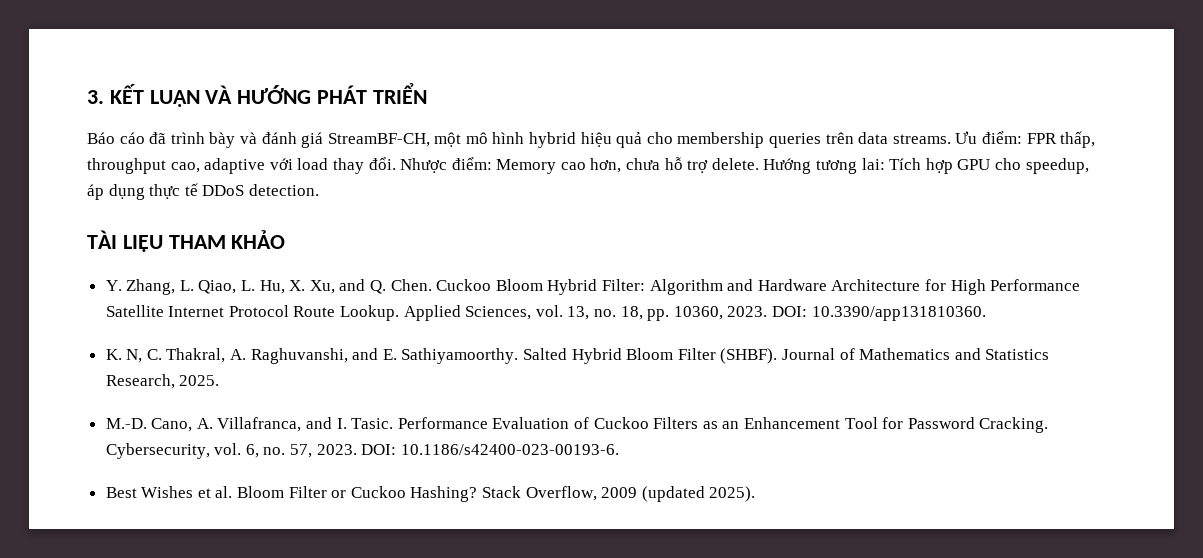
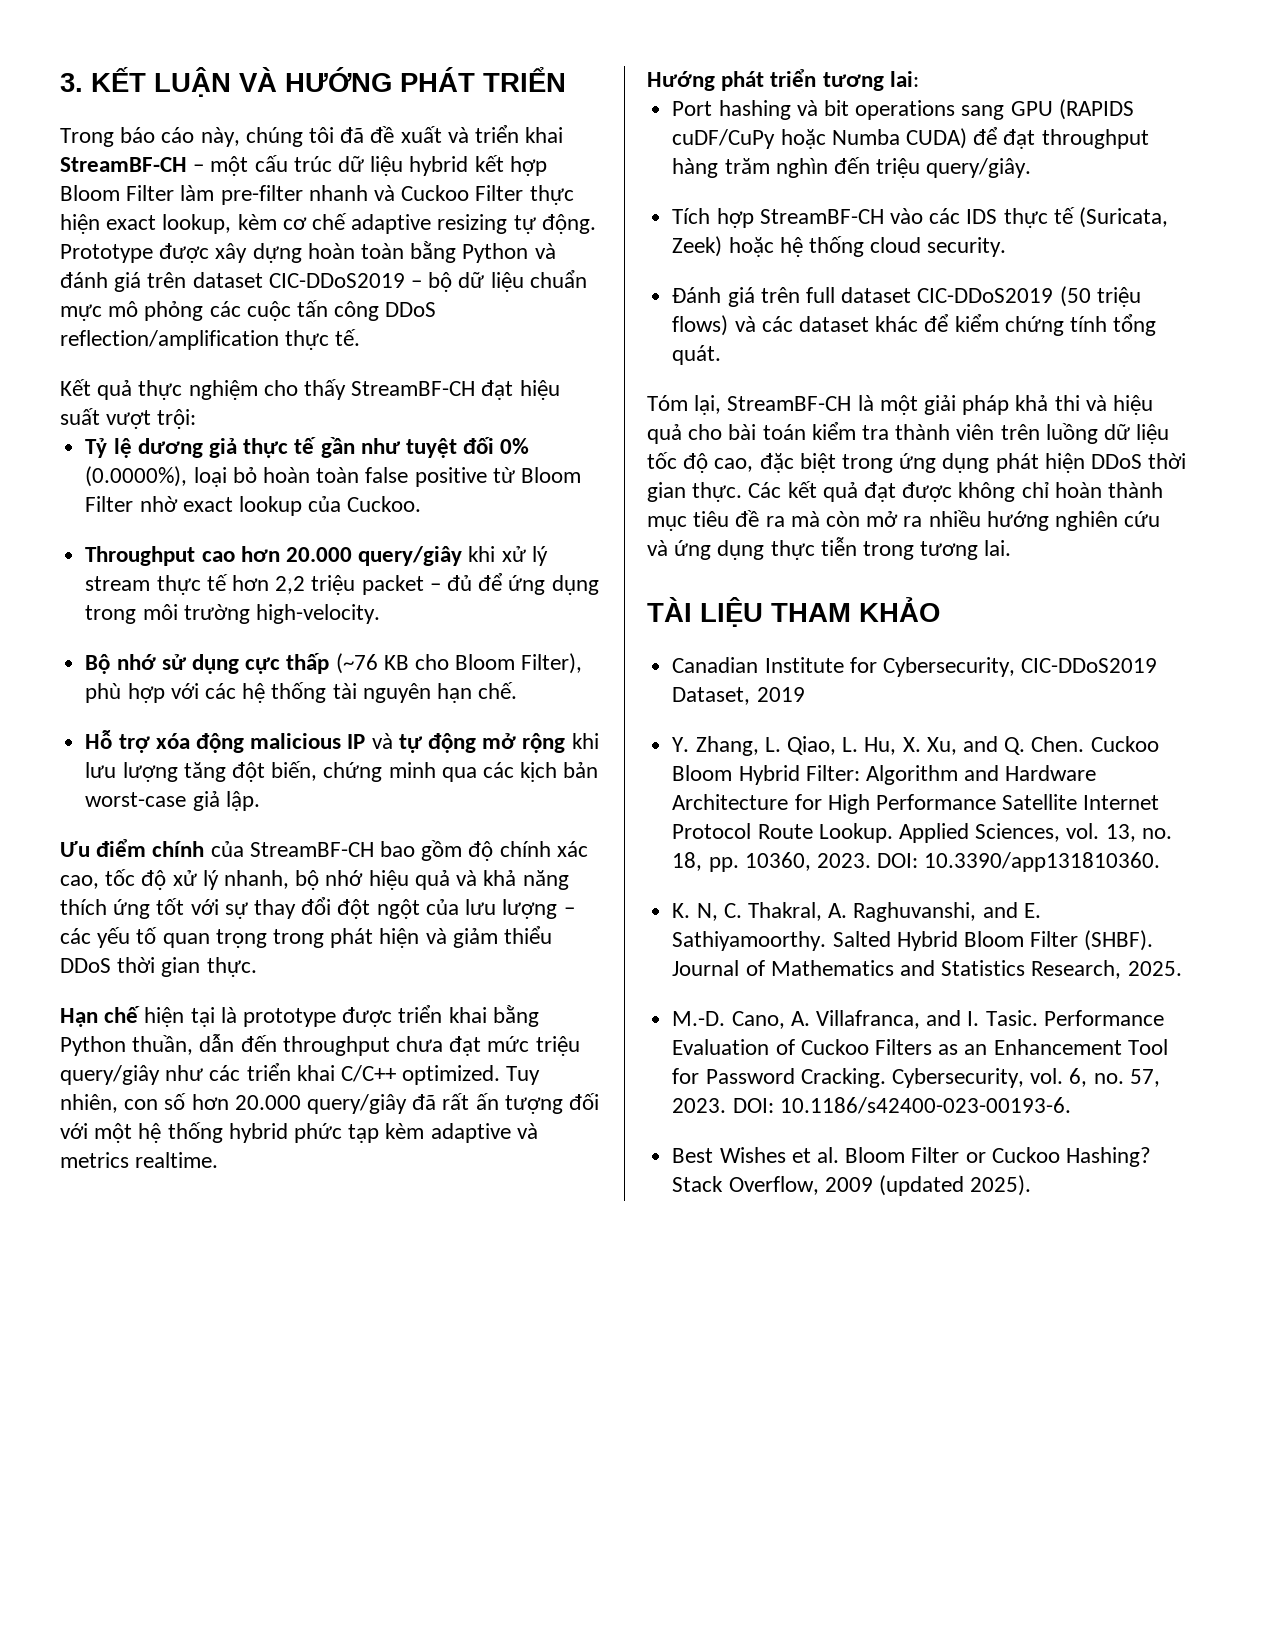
[87,131,1096,148] [87,157,1089,174] [87,183,319,200] [87,230,286,252] Báo cáo đã trình bày và đánh giá StreamBF-CH, một mô hình hybrid hiệu quả cho membership queries trên data streams. Ưu điểm: FPR thấp, throughput cao, adaptive với load thay đổi. Nhược điểm: Memory cao hơn, chưa hỗ trợ delete. Hướng tương lai: Tích hợp GPU cho speedup, áp dụng thực tế DDoS detection. // TÀI LIỆU THAM KHẢO -> [60,125,564,147] [60,155,547,176] [60,185,574,205] [60,213,596,234] [60,241,556,263] [60,270,587,292] [60,300,437,321] [60,329,361,350] [60,379,560,400] [60,408,197,429] [85,437,530,458] [85,466,581,487] [85,496,422,516] [85,546,548,566] [85,573,599,595] [85,604,380,624] [85,653,583,674] [85,682,518,703] [85,730,599,753] [85,761,599,782] [85,791,260,811] [60,839,588,861] [60,869,569,890] [60,897,575,919] [60,926,553,948] [60,957,257,977] [60,1005,539,1027] [60,1034,580,1056] [60,1063,541,1085] [60,1093,600,1114] [60,1122,538,1143] [60,1152,219,1168] [647,69,919,91] [672,99,1134,120] [672,127,1149,149] [672,157,1032,178] [672,207,1168,228] [672,236,1007,257] [672,286,1141,307] [672,314,1157,336] [672,345,722,365] [647,395,1154,415] [647,422,1170,444] [647,452,1187,473] [647,481,1164,502] [647,510,1161,531] [647,537,1012,560] [647,597,940,627] [672,657,1158,677] [672,687,805,705] Trong báo cáo này, chúng tôi đã đề xuất và triển khai StreamBF-CH – một cấu trúc dữ liệu hybrid kết hợp Bloom Filter làm pre-filter nhanh và Cuckoo Filter thực hiện exact lookup, kèm cơ chế adaptive resizing tự động. Prototype được xây dựng hoàn toàn bằng Python và đánh giá trên dataset CIC-DDoS2019 – bộ dữ liệu chuẩn mực mô phỏng các cuộc tấn công DDoS reflection/amplification thực tế. // Kết quả thực nghiệm cho thấy StreamBF-CH đạt hiệu suất vượt trội: // Tỷ lệ dương giả thực tế gần như tuyệt đối 0% (0.0000%), loại bỏ hoàn toàn false positive từ Bloom Filter nhờ exact lookup của Cuckoo. // Throughput cao hơn 20.000 query/giây khi xử lý stream thực tế hơn 2,2 triệu packet – đủ để ứng dụng trong môi trường high-velocity. // Bộ nhớ sử dụng cực thấp (~76 KB cho Bloom Filter), phù hợp với các hệ thống tài nguyên hạn chế. // Hỗ trợ xóa động malicious IP và tự động mở rộng khi lưu lượng tăng đột biến, chứng minh qua các kịch bản worst-case giả lập. // Ưu điểm chính của StreamBF-CH bao gồm độ chính xác cao, tốc độ xử lý nhanh, bộ nhớ hiệu quả và khả năng thích ứng tốt với sự thay đổi đột ngột của lưu lượng – các yếu tố quan trọng trong phát hiện và giảm thiểu DDoS thời gian thực. // Hạn chế hiện tại là prototype được triển khai bằng Python thuần, dẫn đến throughput chưa đạt mức triệu query/giây như các triển khai C/C++ optimized. Tuy nhiên, con số hơn 20.000 query/giây đã rất ấn tượng đối với một hệ thống hybrid phức tạp kèm adaptive và metrics realtime. // Hướng phát triển tương lai: // Port hashing và bit operations sang GPU (RAPIDS cuDF/CuPy hoặc Numba CUDA) để đạt throughput hàng trăm nghìn đến triệu query/giây. // Tích hợp StreamBF-CH vào các IDS thực tế (Suricata, Zeek) hoặc hệ thống cloud security. // Đánh giá trên full dataset CIC-DDoS2019 (50 triệu flows) và các dataset khác để kiểm chứng tính tổng quát. // Tóm lại, StreamBF-CH là một giải pháp khả thi và hiệu quả cho bài toán kiểm tra thành viên trên luồng dữ liệu tốc độ cao, đặc biệt trong ứng dụng phát hiện DDoS thời gian thực. Các kết quả đạt được không chỉ hoàn thành mục tiêu đề ra mà còn mở ra nhiều hướng nghiên cứu và ứng dụng thực tiễn trong tương lai. // TÀI LIỆU THAM KHẢO // Canadian Institute for Cybersecurity, CIC-DDoS2019 Dataset, 2019

